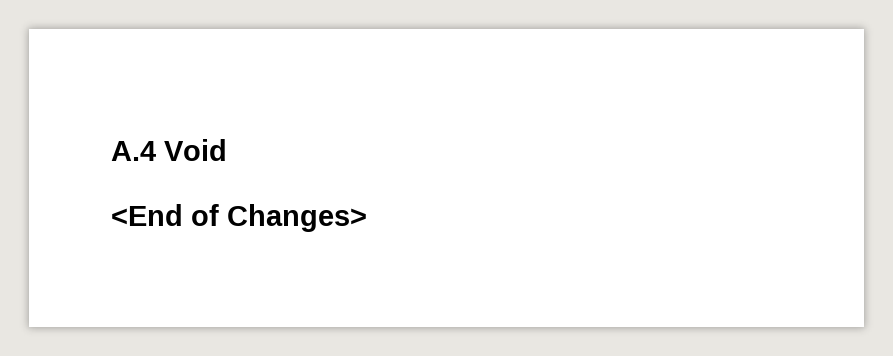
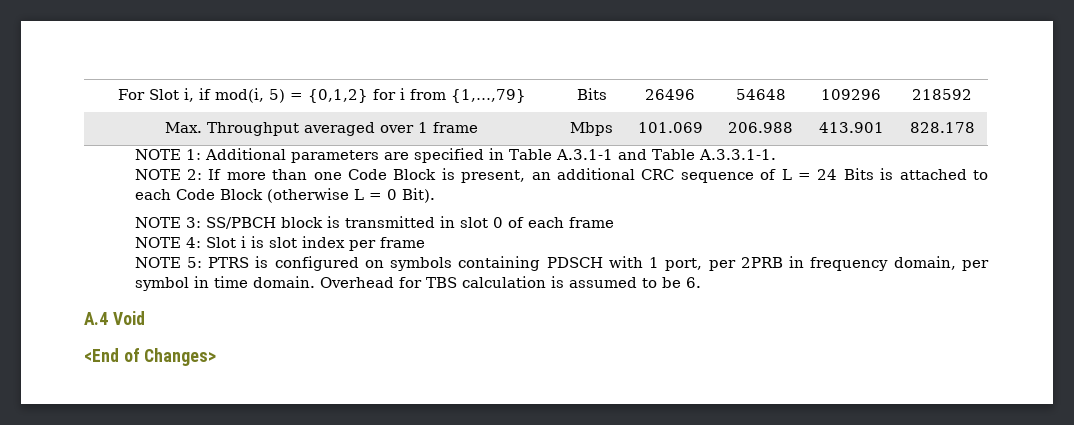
(111, 151) none -> [117,88,526,103] [576,88,607,100] [645,89,695,100] [735,89,786,100] [821,89,881,100] [912,89,972,100] [165,122,478,136] [570,122,613,136] [637,122,703,133] [728,122,793,133] [818,122,884,133] [909,122,975,133] [134,148,776,163] [134,168,988,183] [134,188,435,203] [134,216,614,229] [134,236,425,251] [134,256,990,271] [134,276,701,291] For Slot i, if mod(i, 5) = {0,1,2} for i from {1,…,79} | Bits | 26496 | 54648 | 109296 | 218592 // Max. Throughput averaged over 1 frame | Mbps | 101.069 | 206.988 | 413.901 | 828.178 // NOTE 1: Additional parameters are specified in Table A.3.1-1 and Table A.3.3.1-1. // NOTE 2: If more than one Code Block is present, an additional CRC sequence of L = 24 Bits is attached to each Code Block (otherwise L = 0 Bit). // NOTE 3: SS/PBCH block is transmitted in slot 0 of each frame // NOTE 4: Slot i is slot index per frame // NOTE 5: PTRS is configured on symbols containing PDSCH with 1 port, per 2PRB in frequency domain, per symbol in time domain. Overhead for TBS calculation is assumed to be 6. //

